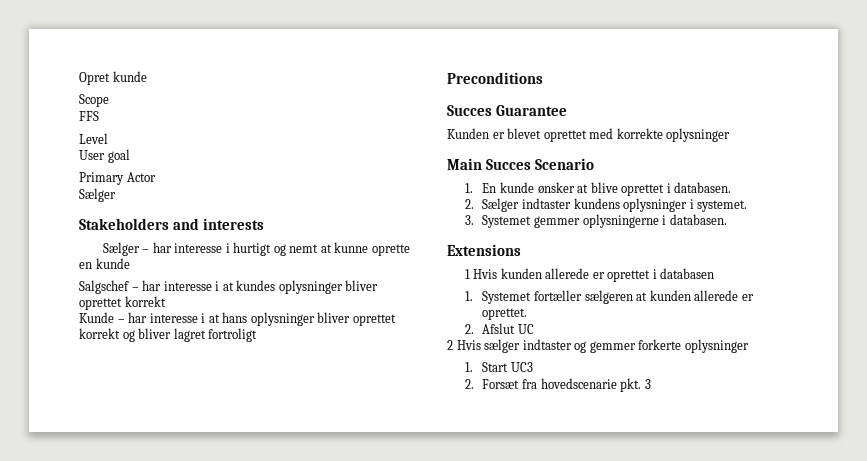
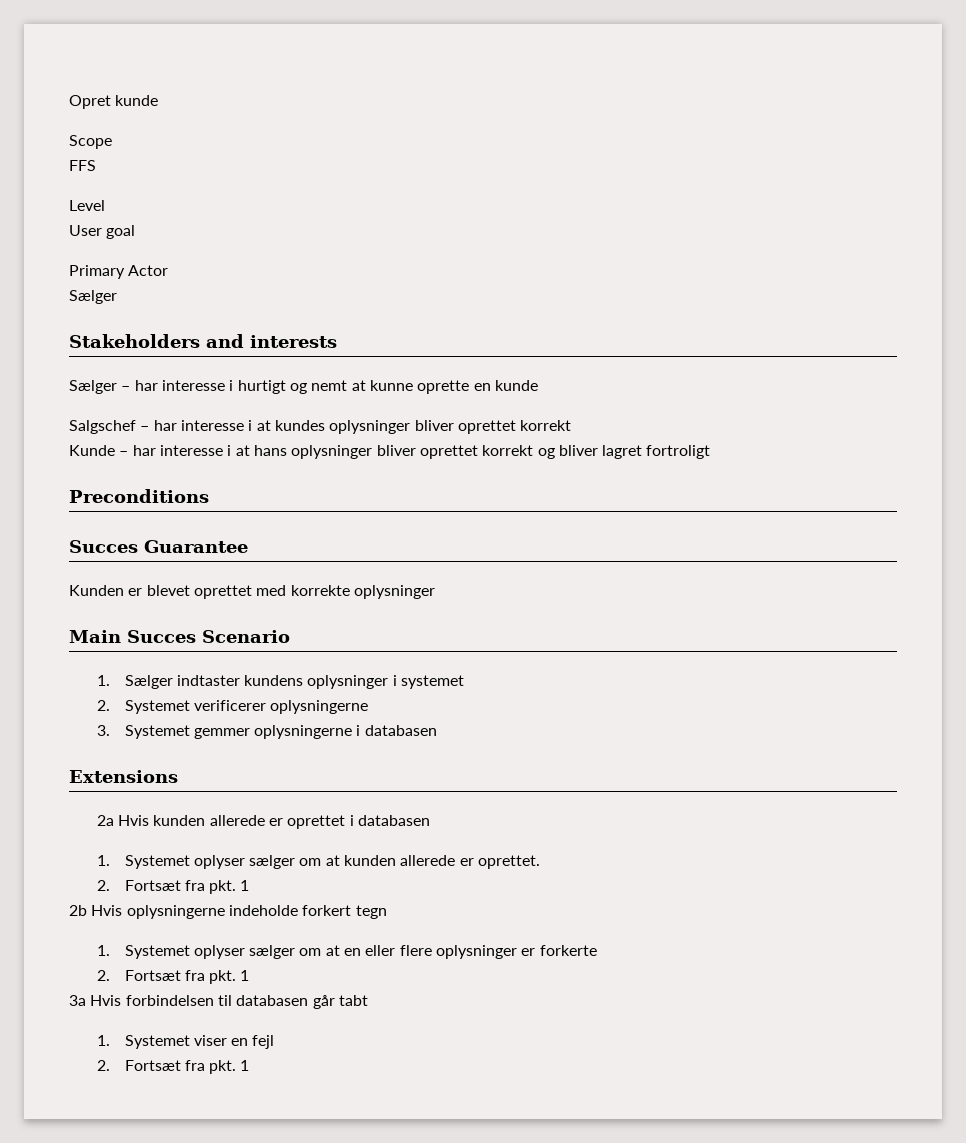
[482,182,732,196] [464,199,474,209] En kunde ønsker at blive oprettet i databasen. // 2. -> (110, 680) none
[697,200,748,212] systemet. -> [401,675,465,689] [96,700,369,714] systemet // 2. Systemet verificerer oplysningerne
[669,214,727,225] databasen. -> [364,725,437,736] databasen
[464,269,470,279] 1 -> [96,815,114,826] 2a
[533,290,633,304] fortæller sælgeren -> [193,855,322,869] oplyser sælger om
[482,323,534,334] [447,339,749,353] [464,362,533,372] [464,378,651,392] Afslut UC // 2 Hvis sælger indtaster og gemmer forkerte oplysninger // 1. Start UC3 // 2. Forsæt fra hovedscenarie pkt. 3 -> [124,880,250,894] [69,905,387,919] [96,945,597,959] [96,970,250,984] [69,995,368,1009] [96,1035,275,1049] [96,1060,250,1074] Fortsæt fra pkt. 1 // 2b Hvis oplysningerne indeholde forkert tegn // 1. Systemet oplyser sælger om at en eller flere oplysninger er forkerte // 2. Fortsæt fra pkt. 1 // 3a Hvis forbindelsen til databasen går tabt // 1. Systemet viser en fejl // 2. Fortsæt fra pkt. 1

